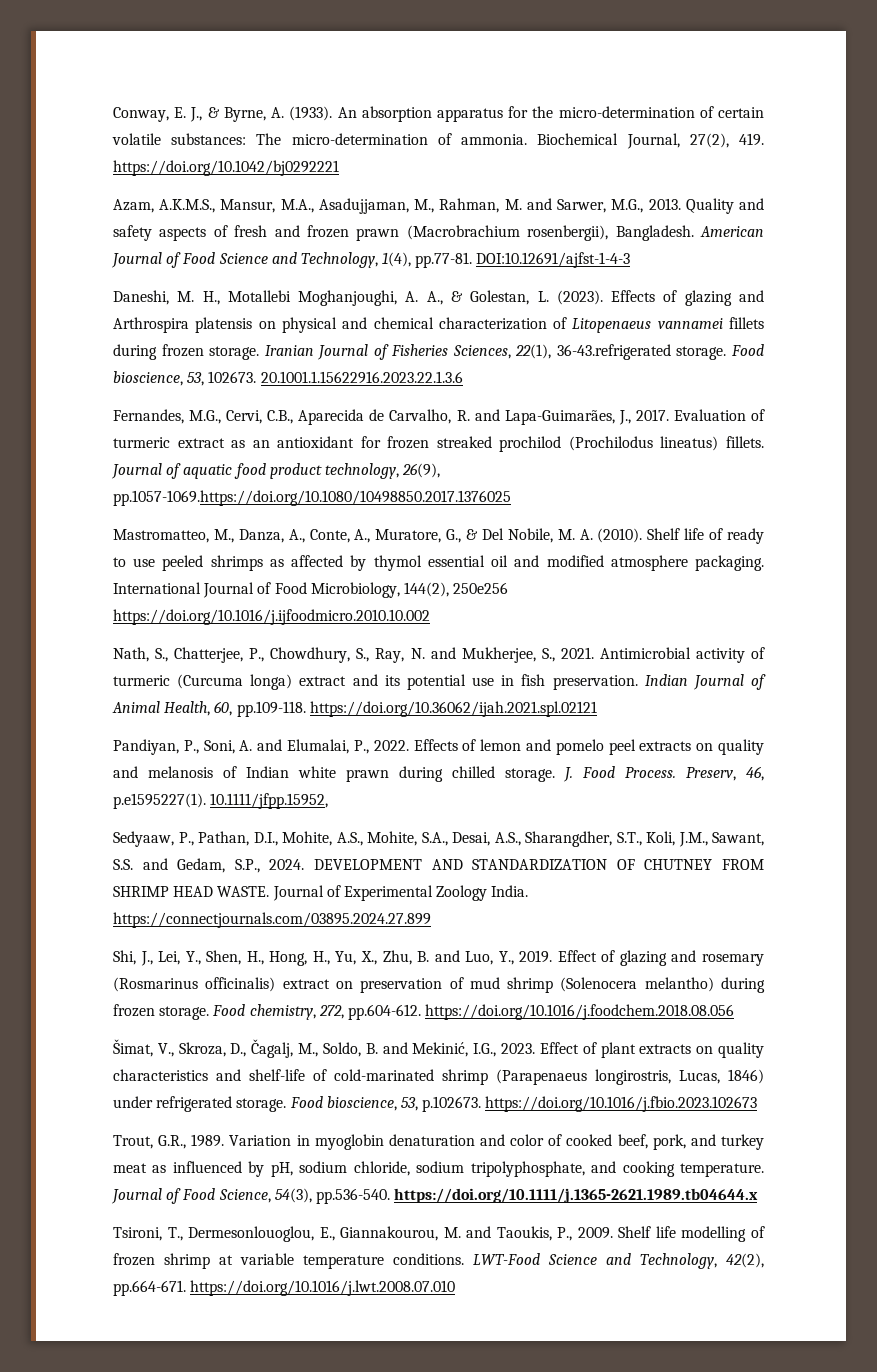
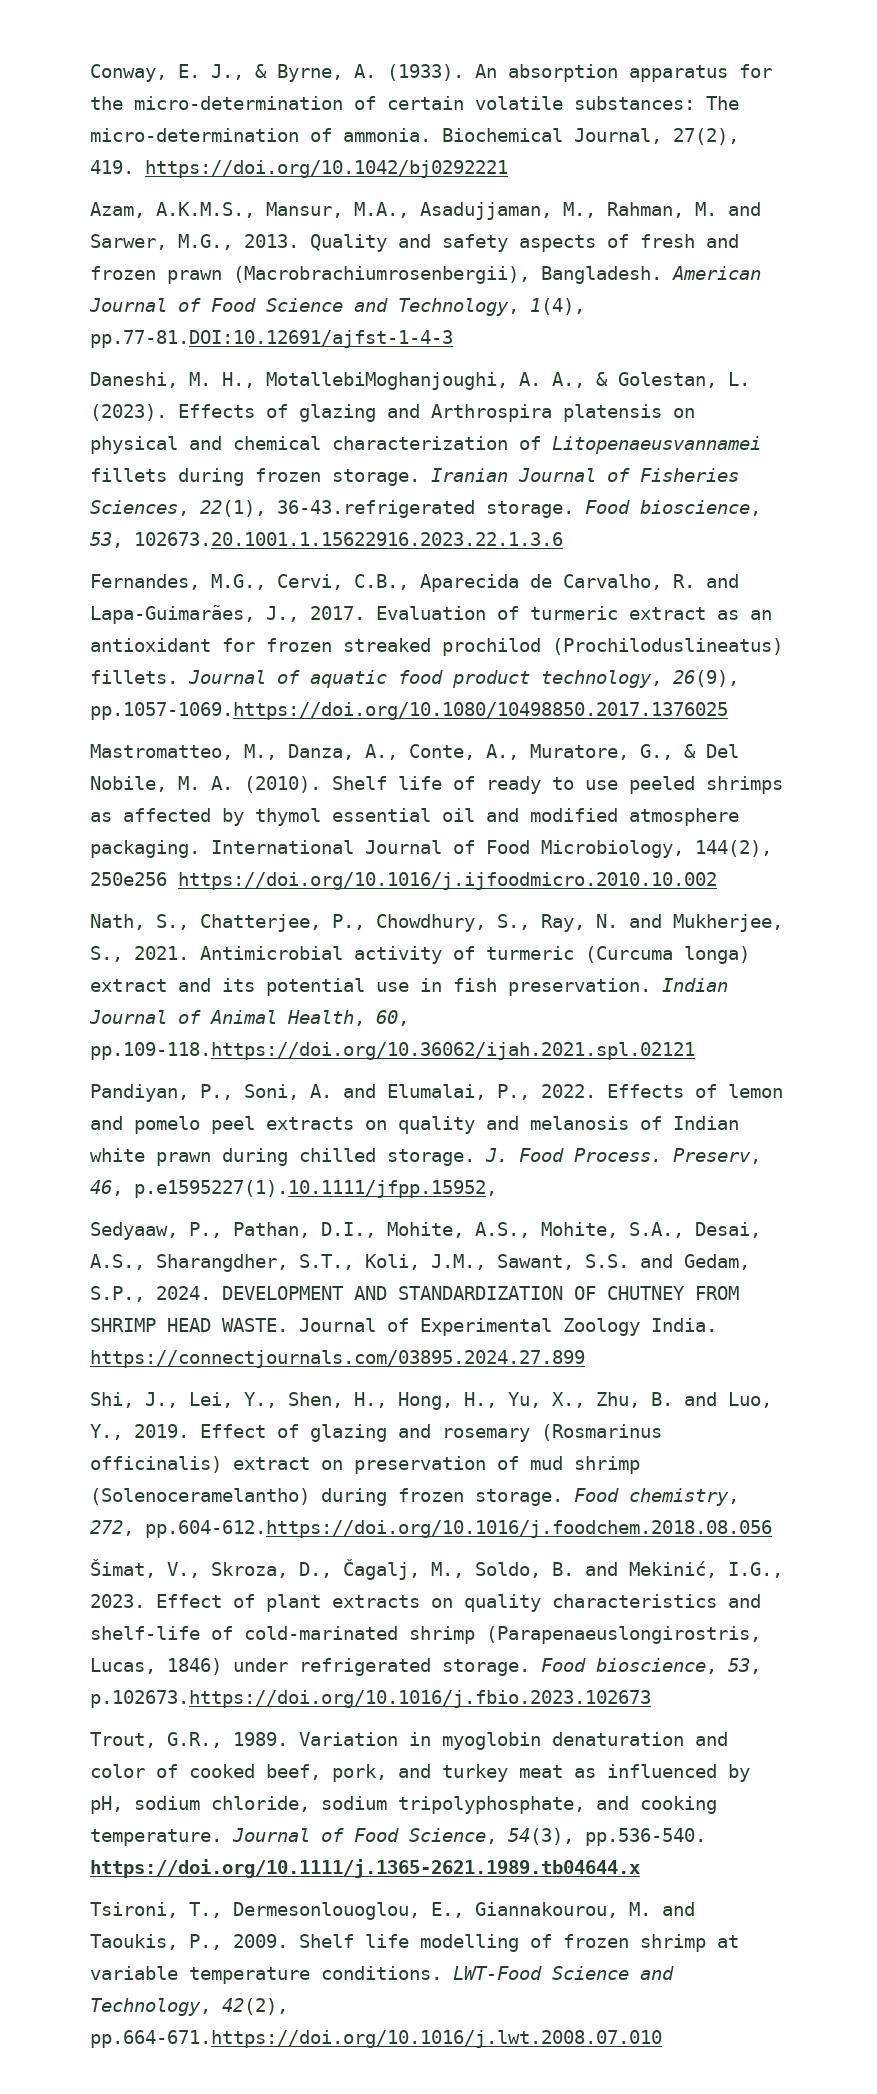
[406,225,609,241] (Macrobrachium rosenbergii), -> [233,266,530,284] (Macrobrachiumrosenbergii),
[415,252,631,268] pp.77-81. DOI:10.12691/ajfst-1-4-3 -> [90,330,453,348] pp.77-81.DOI:10.12691/ajfst-1-4-3
[227,290,398,306] Motallebi Moghanjoughi, -> [266,372,508,390] MotallebiMoghanjoughi,
[572,318,723,333] Litopenaeus vannamei -> [552,436,761,454] Litopenaeusvannamei
[208,371,463,384] 102673. 20.1001.1.15622916.2023.22.1.3.6 -> [134,532,563,546] 102673.20.1001.1.15622916.2023.22.1.3.6
[568,436,719,451] (Prochilodus lineatus) -> [552,638,783,655] (Prochiloduslineatus)
[236,701,597,717] pp.109-118. https://doi.org/10.36062/ijah.2021.spl.02121 -> [90,1042,695,1060] pp.109-118.https://doi.org/10.36062/ijah.2021.spl.02121
[113,793,329,809] p.e1595227(1). 10.1111/jfpp.15952, -> [134,1180,497,1198] p.e1595227(1).10.1111/jfpp.15952,
[560,977,714,992] (Solenocera melantho) -> [90,1488,310,1505] (Solenoceramelantho)
[347,1004,735,1020] pp.604-612. https://doi.org/10.1016/j.foodchem.2018.08.056 -> [145,1520,772,1538] pp.604-612.https://doi.org/10.1016/j.foodchem.2018.08.056
[496,1069,671,1085] (Parapenaeus longirostris, -> [486,1626,761,1644] (Parapenaeuslongirostris,
[422,1096,758,1112] p.102673. https://doi.org/10.1016/j.fbio.2023.102673 -> [90,1690,651,1708] p.102673.https://doi.org/10.1016/j.fbio.2023.102673
[113,1280,456,1296] pp.664-671. https://doi.org/10.1016/j.lwt.2008.07.010 -> [90,2030,662,2048] pp.664-671.https://doi.org/10.1016/j.lwt.2008.07.010

